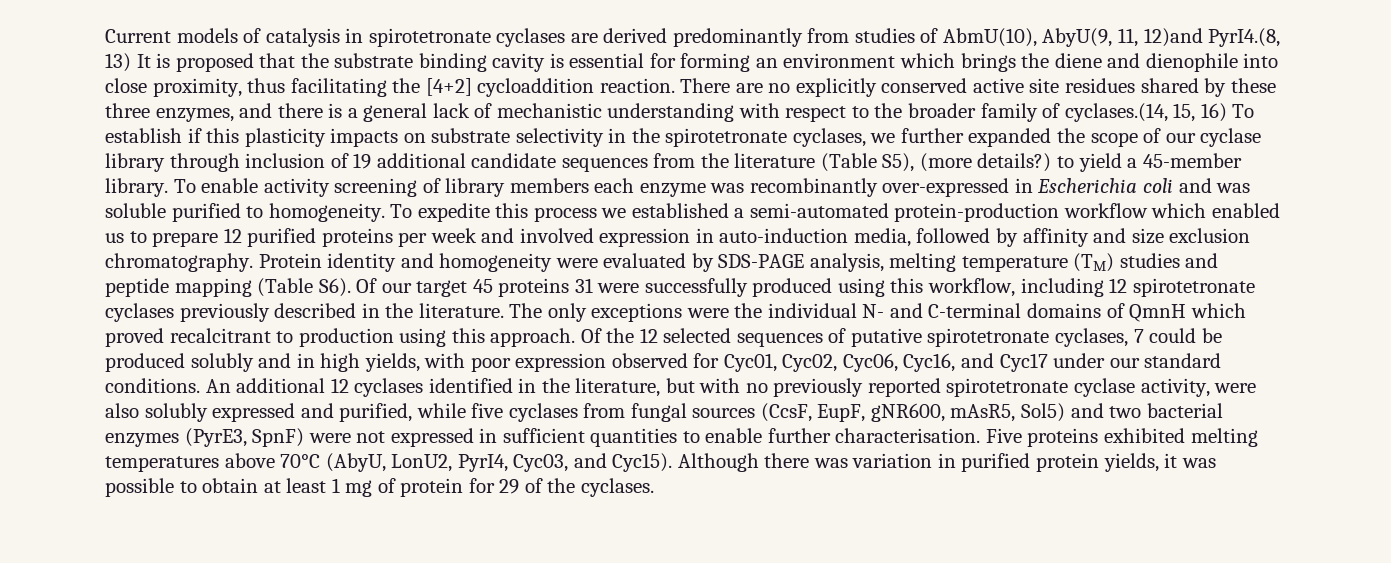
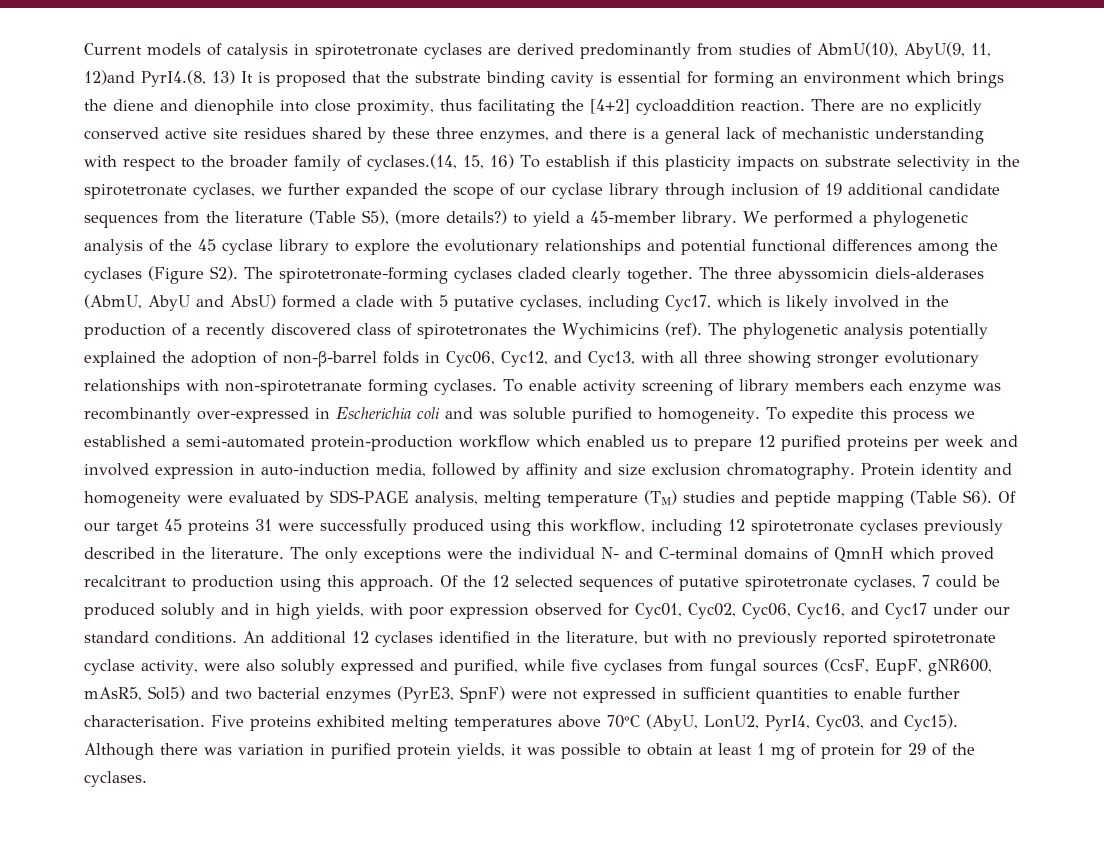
(168, 187) none -> [742,211,968,228] [84,239,998,256] [84,266,984,284] [84,294,949,312] [84,322,988,340] [84,351,979,368] [84,379,497,396] We performed a phylogenetic analysis of the 45 cyclase library to explore the evolutionary relationships and potential functional differences among the cyclases (Figure S2). The spirotetronate-forming cyclases claded clearly together. The three abyssomicin diels-alderases (AbmU, AbyU and AbsU) formed a clade with 5 putative cyclases, including Cyc17, which is likely involved in the production of a recently discovered class of spirotetronates the Wychimicins (ref). The phylogenetic analysis potentially explained the adoption of non-β-barrel folds in Cyc06, Cyc12, and Cyc13, with all three showing stronger evolutionary relationships with non-spirotetranate forming cyclases.

